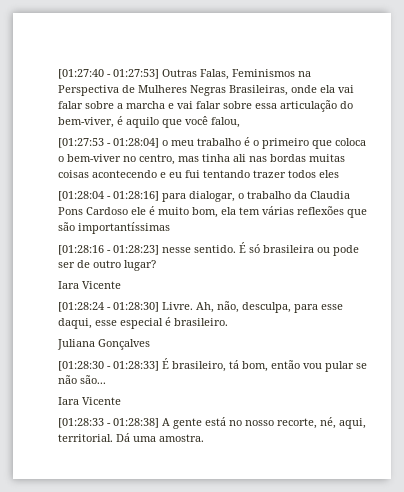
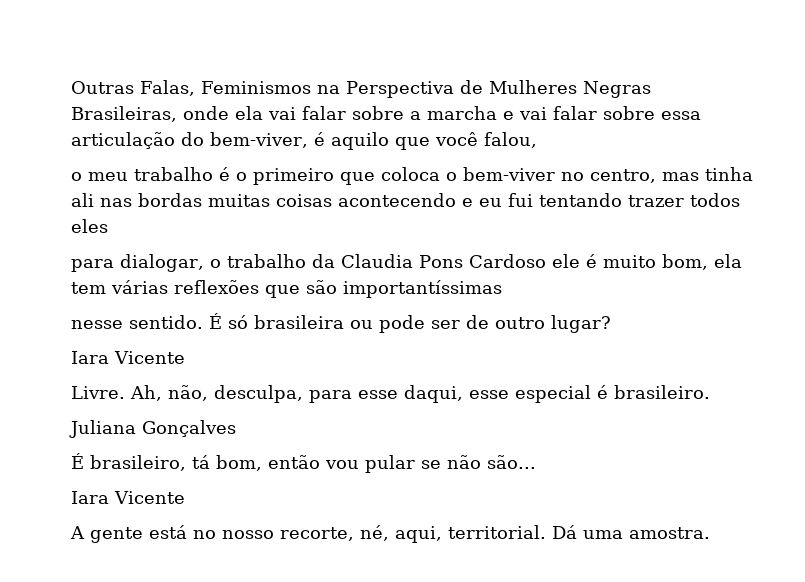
[58,69,159,79] [01:27:40 - 01:27:53] -> (71, 87) none
[58,138,159,148] [01:27:53 - 01:28:04] -> (537, 140) none
[58,191,159,201] [01:28:04 - 01:28:16] -> (108, 226) none
[58,245,159,255] [01:28:16 - 01:28:23] -> (502, 289) none
[58,302,159,312] [01:28:24 - 01:28:30] -> (185, 357) none
[58,361,159,371] [01:28:30 - 01:28:33] -> (236, 428) none
[58,418,159,428] [01:28:33 - 01:28:38] -> (185, 497) none

